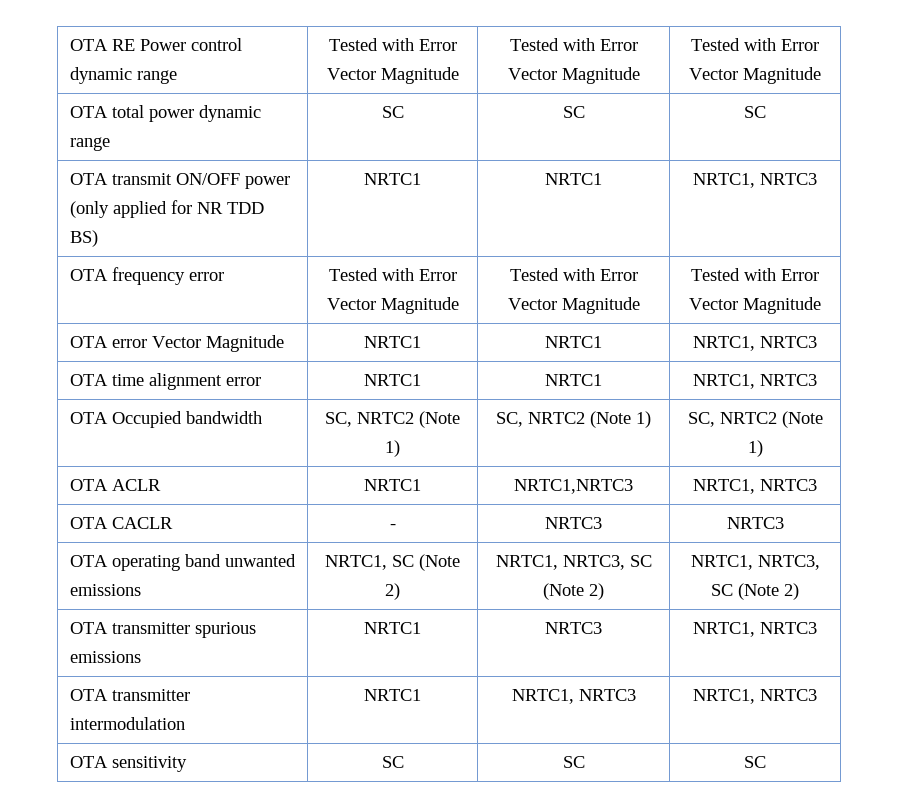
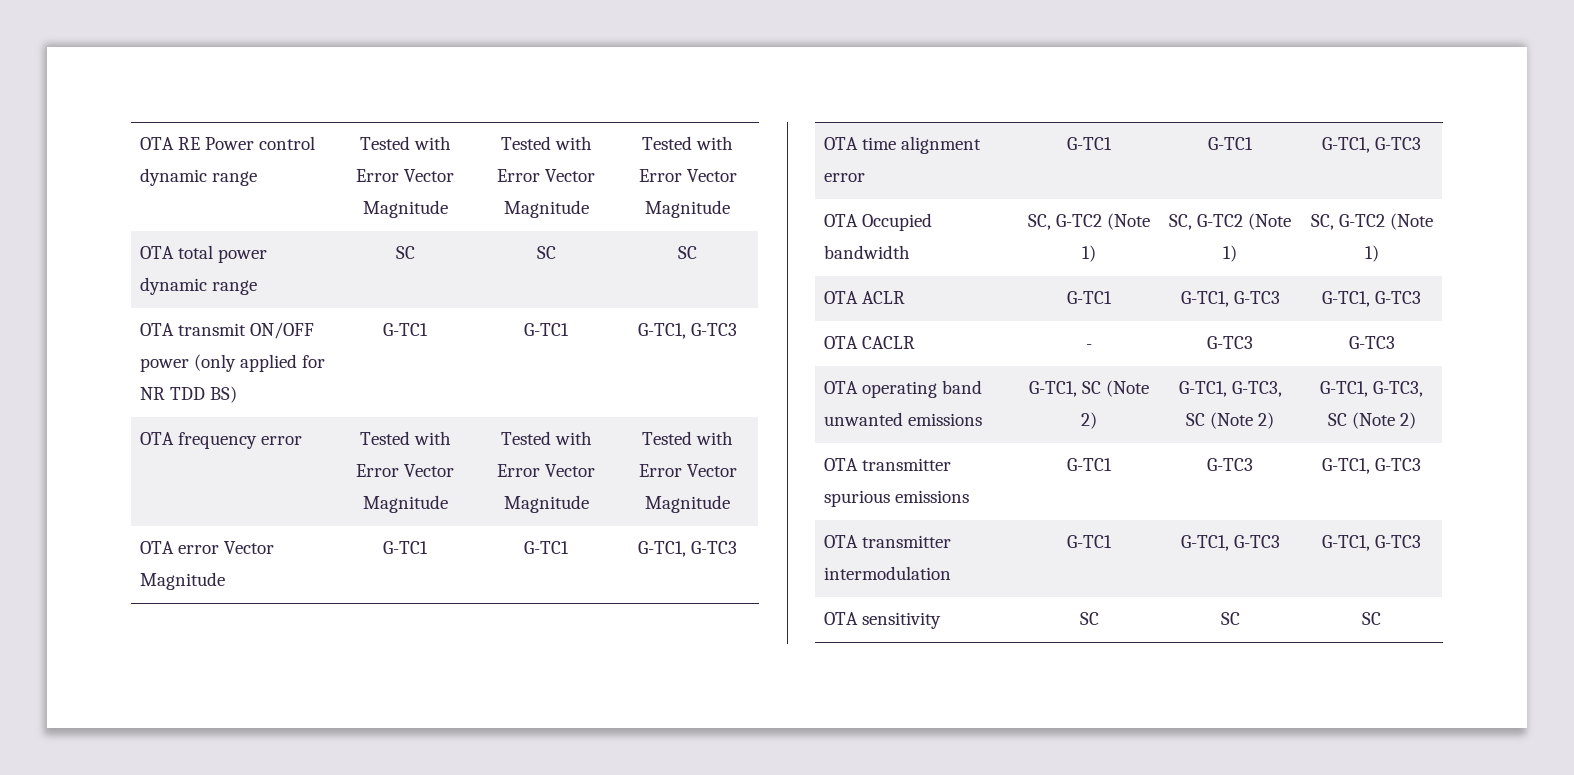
[364,173,421,185] [545,173,602,185] [693,173,817,188] NRTC1 | NRTC1 | NRTC1, NRTC3 -> [383,323,428,336] [524,323,569,336] [638,323,737,339] G-TC1 | G-TC1 | G-TC1, G-TC3
[364,336,421,348] [545,336,602,348] [693,336,817,351] NRTC1 | NRTC1 | NRTC1, NRTC3 -> [383,541,428,554] [524,541,569,554] [638,541,737,557] G-TC1 | G-TC1 | G-TC1, G-TC3
[364,374,421,386] [545,374,602,386] [693,374,817,389] NRTC1 | NRTC1 | NRTC1, NRTC3 -> [1067,137,1112,150] [1208,137,1253,150] [1322,137,1421,153] G-TC1 | G-TC1 | G-TC1, G-TC3
[357,411,460,428] [385,440,400,457] [496,411,652,428] [687,412,777,427] NRTC2 (Note 1) | SC, NRTC2 (Note 1) | SC, NRTC2 -> [1056,213,1150,230] [1082,245,1096,262] [1169,213,1291,230] [1223,245,1237,262] [1310,214,1385,230] G-TC2 (Note 1) | SC, G-TC2 (Note 1) | SC, G-TC2
[364,479,421,491] [514,479,633,494] [693,479,817,494] NRTC1 | NRTC1,NRTC3 | NRTC1, NRTC3 -> [1067,291,1112,304] [1180,291,1280,307] [1322,291,1421,307] G-TC1 | G-TC1, G-TC3 | G-TC1, G-TC3
[545,517,602,529] [726,517,784,529] NRTC3 | NRTC3 -> [1207,336,1253,349] [1348,336,1395,349] G-TC3 | G-TC3
[325,554,460,571] [385,583,400,600] [495,555,652,570] [543,583,604,600] [690,555,820,570] NRTC1, SC (Note 2) | NRTC1, NRTC3, SC (Note 2) | NRTC1, NRTC3, -> [1029,380,1149,397] [1081,412,1097,429] [1178,381,1282,397] [1186,412,1274,429] [1320,381,1423,397] G-TC1, SC (Note 2) | G-TC1, G-TC3, SC (Note 2) | G-TC1, G-TC3,
[364,622,421,634] [545,622,602,634] [693,622,817,637] NRTC1 | NRTC3 | NRTC1, NRTC3 -> [1067,458,1112,471] [1207,458,1253,471] [1322,458,1421,474] G-TC1 | G-TC3 | G-TC1, G-TC3
[364,689,421,701] [511,689,636,704] [693,689,817,704] NRTC1 | NRTC1, NRTC3 | NRTC1, NRTC3 -> [1067,535,1112,548] [1180,535,1280,551] [1322,535,1421,551] G-TC1 | G-TC1, G-TC3 | G-TC1, G-TC3

